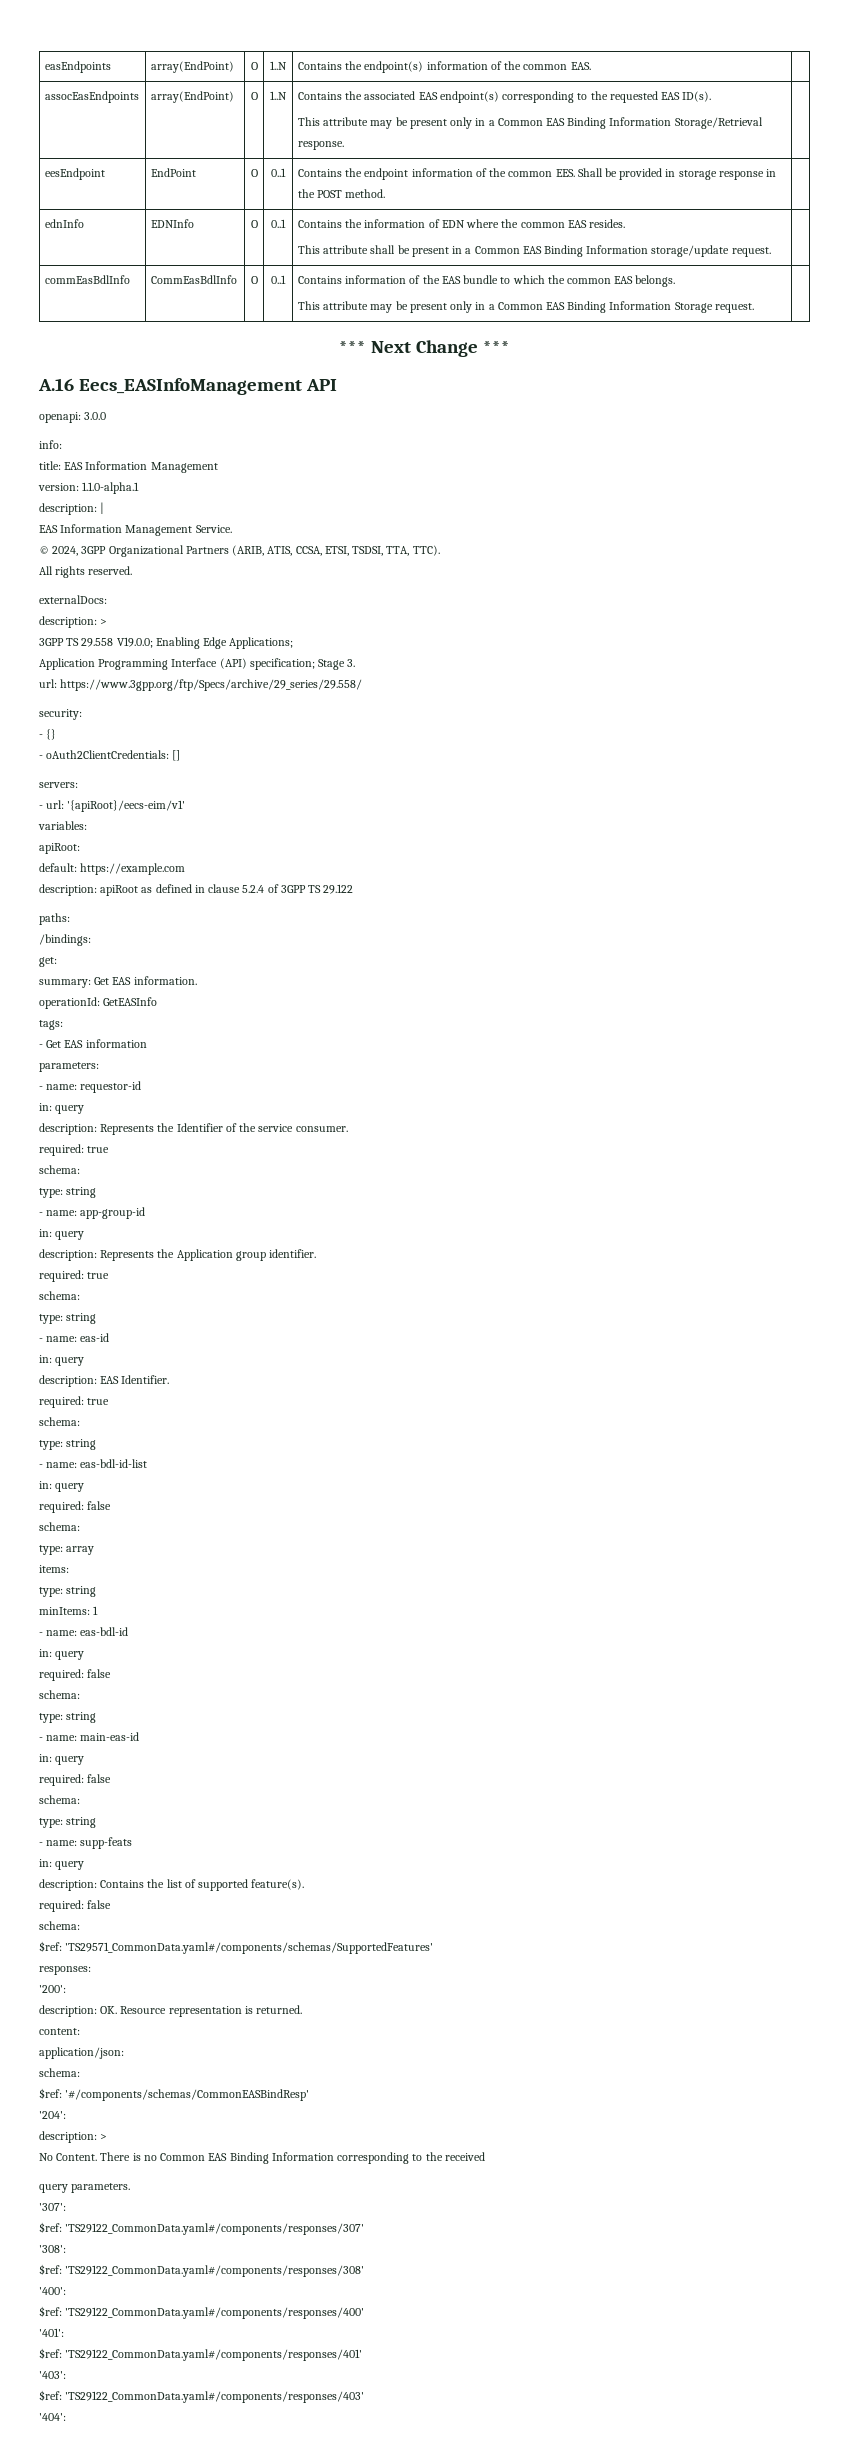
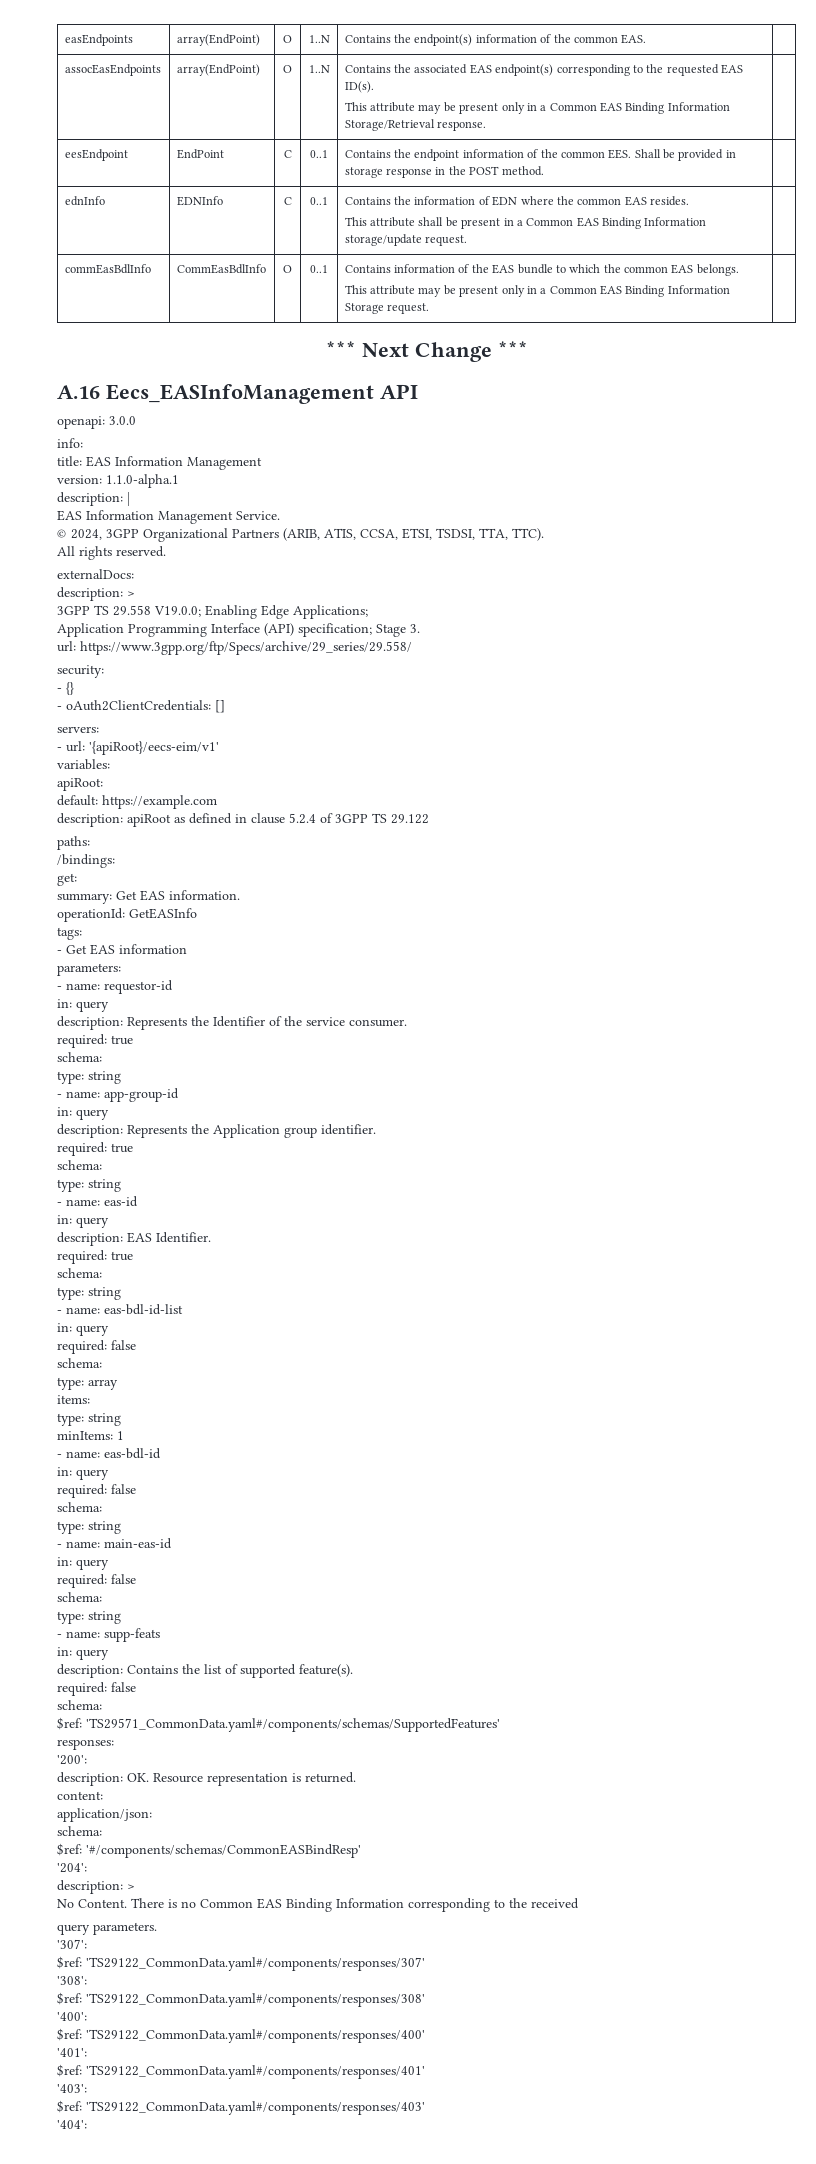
[250,169,258,177] O -> [283,150,292,158] C
[250,220,258,228] O -> [283,197,292,205] C

